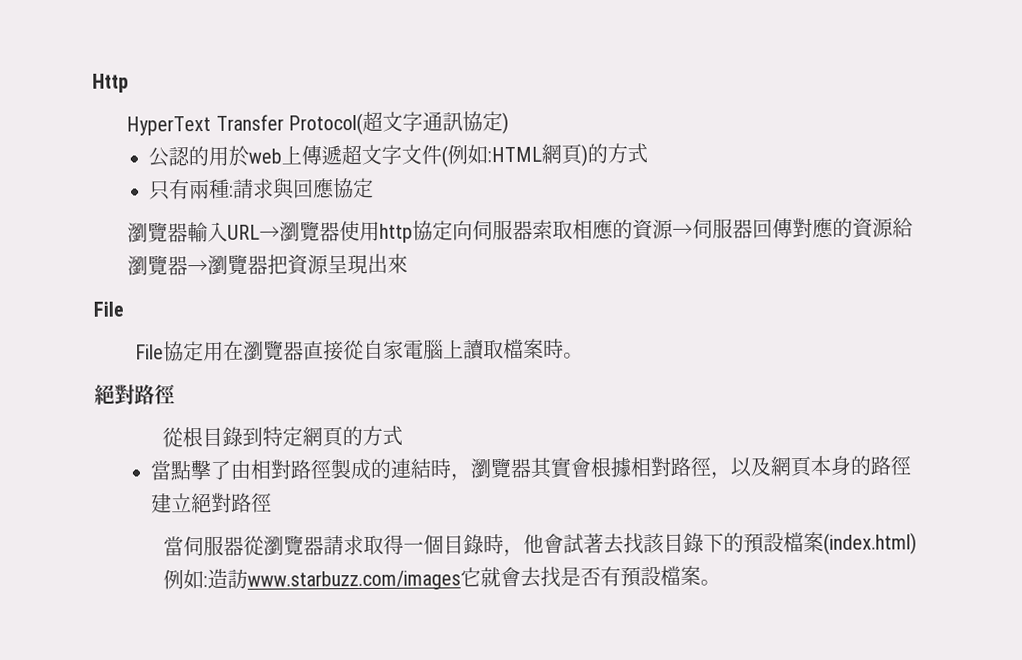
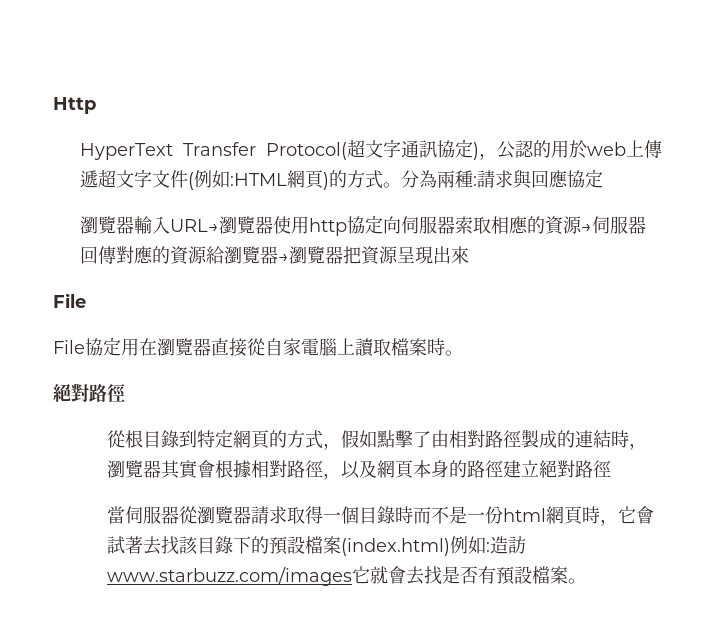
(509, 123) // -> [479,153,498,160] ，
[148,179,191,201] // 只有 -> [382,170,437,188] 。分為
[150,460,172,481] // 當 -> [322,430,377,450] ，假如
[503,533,545,558] ，他 -> [412,506,636,526] 而不是一份html網頁時，它

